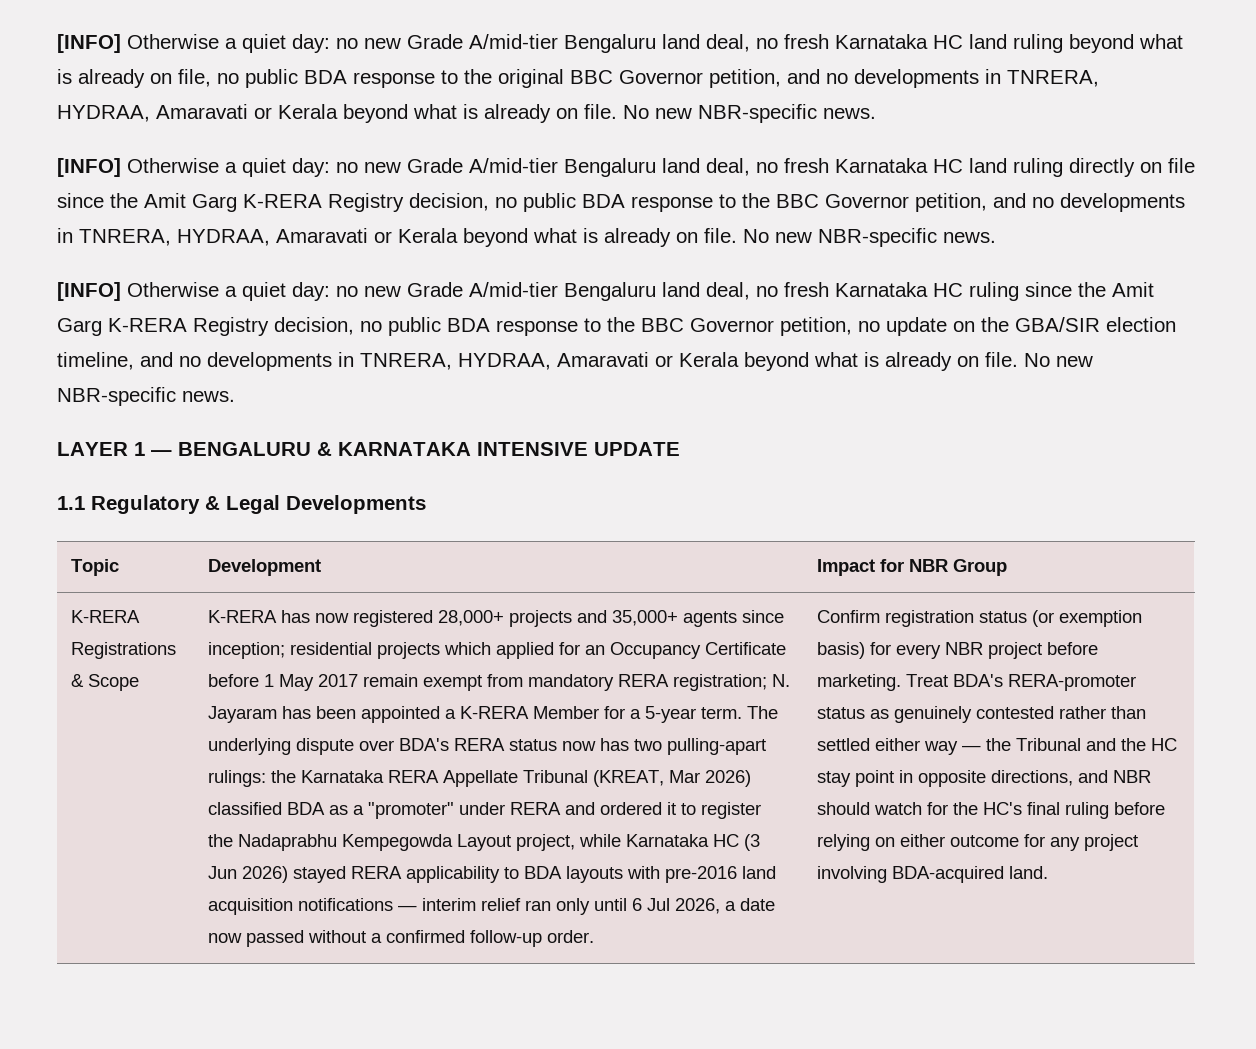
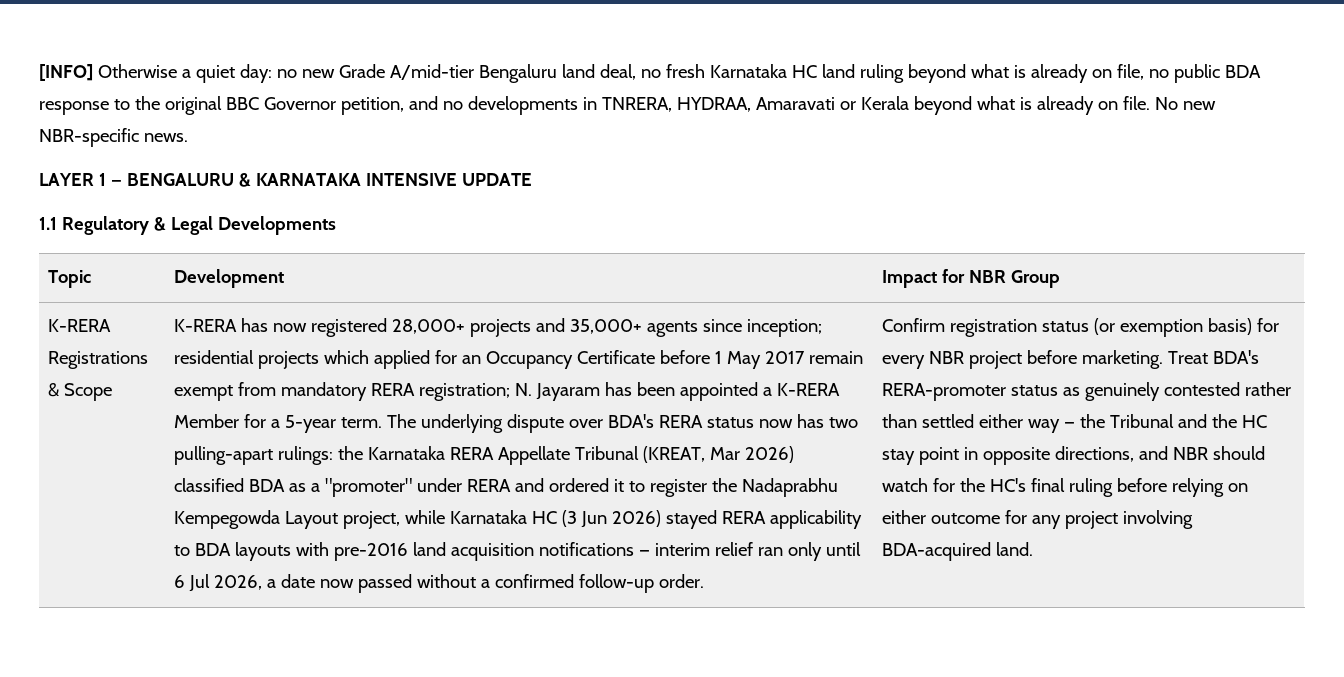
[57,158,1195,177] [57,193,1185,212] [57,228,996,247] [57,282,1154,301] [57,317,1176,336] [57,352,1093,371] [57,387,235,406] // [INFO] Otherwise a quiet day: no new Grade A/mid-tier Bengaluru land deal, no fresh Karnataka HC land ruling directly on file since the Amit Garg K-RERA Registry decision, no public BDA response to the BBC Governor petition, and no developments in TNRERA, HYDRAA, Amaravati or Kerala beyond what is already on file. No new NBR-specific news. // [INFO] Otherwise a quiet day: no new Grade A/mid-tier Bengaluru land deal, no fresh Karnataka HC ruling since the Amit Garg K-RERA Registry decision, no public BDA response to the BBC Governor petition, no update on the GBA/SIR election timeline, and no developments in TNRERA, HYDRAA, Amaravati or Kerala beyond what is already on file. No new NBR-specific news. -> (188, 137) none

